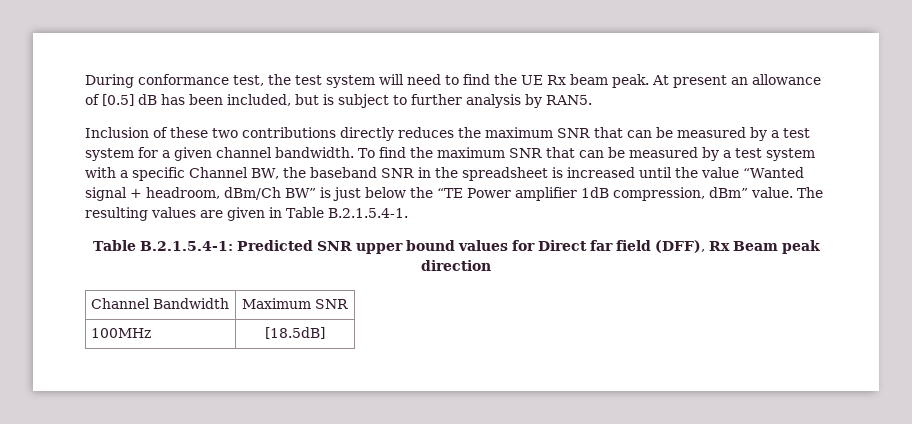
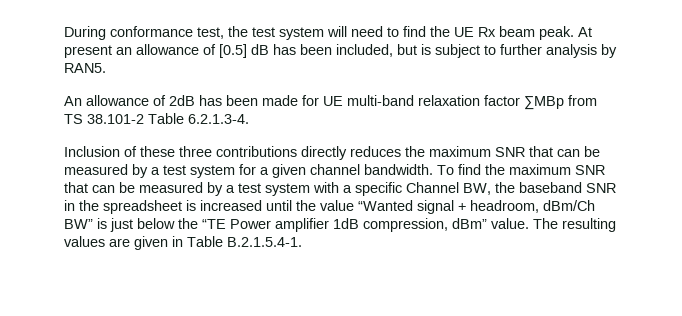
(592, 100) none -> [64,95,597,110] [64,113,249,124] // An allowance of 2dB has been made for UE multi-band relaxation factor ∑MBp from TS 38.101-2 Table 6.2.1.3-4.
[212,128,238,138] two -> [179,146,212,157] three
[92,240,820,254] [421,260,491,271] [90,298,229,309] [242,298,348,309] [90,328,151,338] [265,327,325,339] // Table B.2.1.5.4-1: Predicted SNR upper bound values for Direct far field (DFF), Rx Beam peak direction // Channel Bandwidth | Maximum SNR // 100MHz | [18.5dB] -> (302, 242) none

